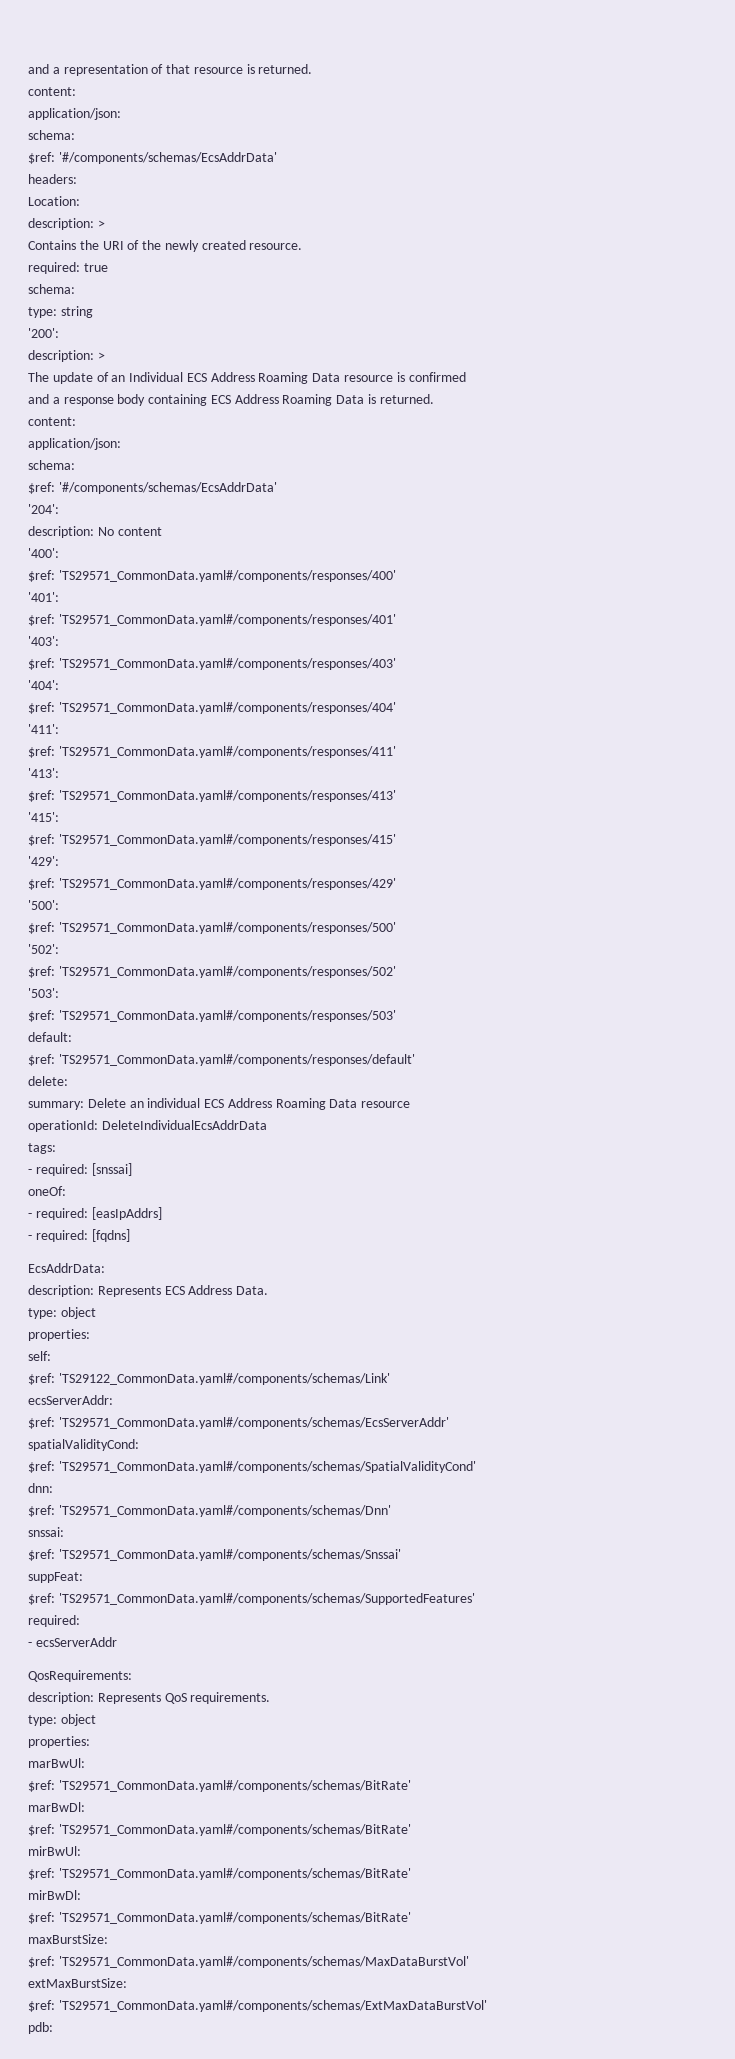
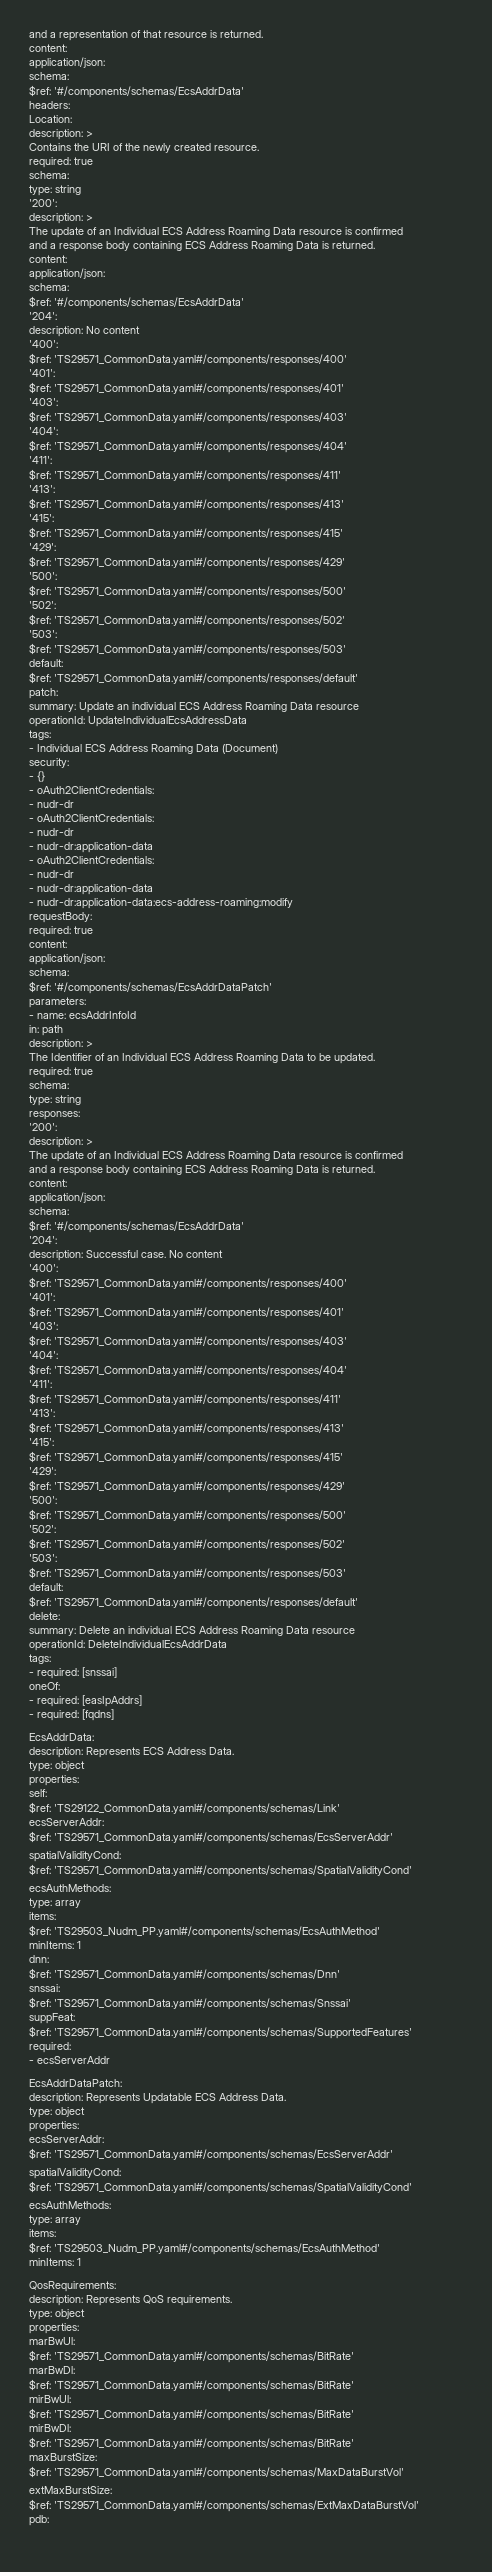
(415, 1060) none -> [29,688,58,699] [29,702,359,713] [29,716,247,727] [29,730,51,740] [29,744,278,754] [29,758,69,768] [29,771,45,782] [29,786,154,794] [29,800,74,808] [29,814,154,822] [29,828,74,836] [29,842,153,853] [29,856,154,864] [29,870,74,878] [29,884,153,895] [29,898,293,909] [29,912,92,923] [29,926,93,937] [29,940,67,948] [29,953,105,965] [29,968,69,976] [29,981,272,994] [29,997,86,1008] [29,1011,136,1019] [29,1025,63,1036] [29,1039,93,1050] [29,1053,375,1064] [29,1067,93,1078] [29,1081,69,1089] [29,1095,81,1106] [29,1111,80,1120] [29,1123,57,1131] [29,1137,93,1148] [29,1151,403,1162] [29,1165,375,1176] [29,1179,67,1187] [29,1192,105,1204] [29,1207,69,1215] [29,1220,244,1233] [29,1236,57,1244] [29,1250,223,1261] [29,1264,58,1272] [29,1277,347,1290] [29,1293,55,1301] [29,1306,344,1319] [29,1322,58,1330] [29,1335,347,1348] [29,1351,58,1359] [29,1364,347,1377] [29,1380,52,1388] [29,1393,341,1406] [29,1409,55,1417] [29,1422,344,1435] [29,1438,54,1446] [29,1451,343,1464] [29,1467,56,1475] [29,1480,345,1493] [29,1496,57,1504] [29,1509,346,1522] [29,1525,56,1533] [29,1538,345,1551] [29,1554,57,1562] [29,1567,346,1580] [29,1583,63,1591] [29,1596,358,1609] // patch: // summary: Update an individual ECS Address Roaming Data resource // operationId: UpdateIndividualEcsAddressData // tags: // - Individual ECS Address Roaming Data (Document) // security: // - {} // - oAuth2ClientCredentials: // - nudr-dr // - oAuth2ClientCredentials: // - nudr-dr // - nudr-dr:application-data // - oAuth2ClientCredentials: // - nudr-dr // - nudr-dr:application-data // - nudr-dr:application-data:ecs-address-roaming:modify // requestBody: // required: true // content: // application/json: // schema: // $ref: '#/components/schemas/EcsAddrDataPatch' // parameters: // - name: ecsAddrInfoId // in: path // description: > // The Identifier of an Individual ECS Address Roaming Data to be updated. // required: true // schema: // type: string // responses: // '200': // description: > // The update of an Individual ECS Address Roaming Data resource is confirmed // and a response body containing ECS Address Roaming Data is returned. // content: // application/json: // schema: // $ref: '#/components/schemas/EcsAddrData' // '204': // description: Successful case. No content // '400': // $ref: 'TS29571_CommonData.yaml#/components/responses/400' // '401': // $ref: 'TS29571_CommonData.yaml#/components/responses/401' // '403': // $ref: 'TS29571_CommonData.yaml#/components/responses/403' // '404': // $ref: 'TS29571_CommonData.yaml#/components/responses/404' // '411': // $ref: 'TS29571_CommonData.yaml#/components/responses/411' // '413': // $ref: 'TS29571_CommonData.yaml#/components/responses/413' // '415': // $ref: 'TS29571_CommonData.yaml#/components/responses/415' // '429': // $ref: 'TS29571_CommonData.yaml#/components/responses/429' // '500': // $ref: 'TS29571_CommonData.yaml#/components/responses/500' // '502': // $ref: 'TS29571_CommonData.yaml#/components/responses/502' // '503': // $ref: 'TS29571_CommonData.yaml#/components/responses/503' // default: // $ref: 'TS29571_CommonData.yaml#/components/responses/default'
(476, 1467) none -> [29,1884,111,1892] [29,1898,81,1909] [29,1912,56,1920] [29,1925,380,1938] [29,1941,81,1949] // ecsAuthMethods: // type: array // items: // $ref: 'TS29503_Nudm_PP.yaml#/components/schemas/EcsAuthMethod' // minItems: 1
(117, 1642) none -> [29,2079,122,2087] [29,2093,286,2104] [29,2107,85,2118] [29,2121,79,2132] [29,2135,104,2143] [29,2148,393,2161] [29,2168,121,2179] [29,2181,412,2194] [29,2201,111,2209] [29,2215,81,2226] [29,2229,56,2237] [29,2242,380,2255] [29,2258,81,2266] // EcsAddrDataPatch: // description: Represents Updatable ECS Address Data. // type: object // properties: // ecsServerAddr: // $ref: 'TS29571_CommonData.yaml#/components/schemas/EcsServerAddr' // spatialValidityCond: // $ref: 'TS29571_CommonData.yaml#/components/schemas/SpatialValidityCond' // ecsAuthMethods: // type: array // items: // $ref: 'TS29503_Nudm_PP.yaml#/components/schemas/EcsAuthMethod' // minItems: 1

